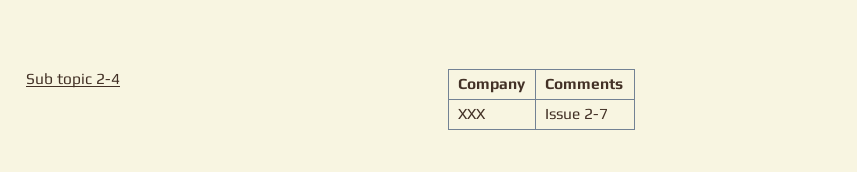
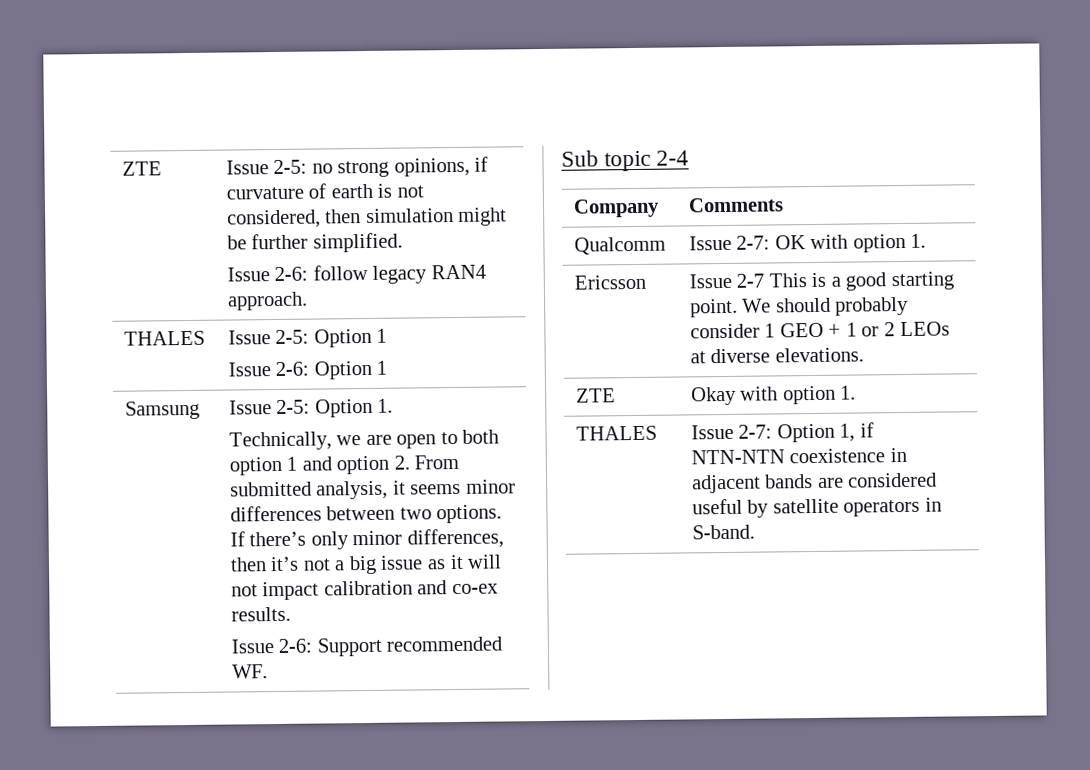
(26, 79) none -> [121,161,162,176] [225,156,489,178] [225,183,424,200] [226,207,508,229] [226,232,403,253] [226,264,486,284] [226,291,308,311] [123,330,205,346] [227,328,388,348] [227,360,388,380] [124,400,200,420] [228,398,394,418] [228,429,500,451] [228,454,460,476] [229,479,516,500] [229,504,503,524] [229,528,504,550] [229,554,503,575] [230,580,498,601] [230,606,291,622] [230,636,503,657] [231,664,268,679] ZTE | Issue 2-5: no strong opinions, if curvature of earth is not considered, then simulation might be further simplified. // Issue 2-6: follow legacy RAN4 approach. // THALES | Issue 2-5: Option 1 // Issue 2-6: Option 1 // Samsung | Issue 2-5: Option 1. // Technically, we are open to both option 1 and option 2. From submitted analysis, it seems minor differences between two options. If there’s only minor differences, then it’s not a big issue as it will not impact calibration and co-ex results. // Issue 2-6: Support recommended WF. //
[457,108,486,119] [544,108,609,120] XXX | Issue 2-7 -> [573,236,666,255] [688,233,927,253] [573,274,646,290] [688,271,955,291] [689,296,910,318] [689,321,950,339] [689,347,864,364] [575,388,616,403] [690,385,857,406] [575,425,657,441] [690,422,874,443] [690,447,907,465] [691,472,938,494] [691,497,942,518] [691,524,755,540] Qualcomm | Issue 2-7: OK with option 1. // Ericsson | Issue 2-7 This is a good starting point. We should probably consider 1 GEO + 1 or 2 LEOs at diverse elevations. // ZTE | Okay with option 1. // THALES | Issue 2-7: Option 1, if NTN-NTN coexistence in adjacent bands are considered useful by satellite operators in S-band.

